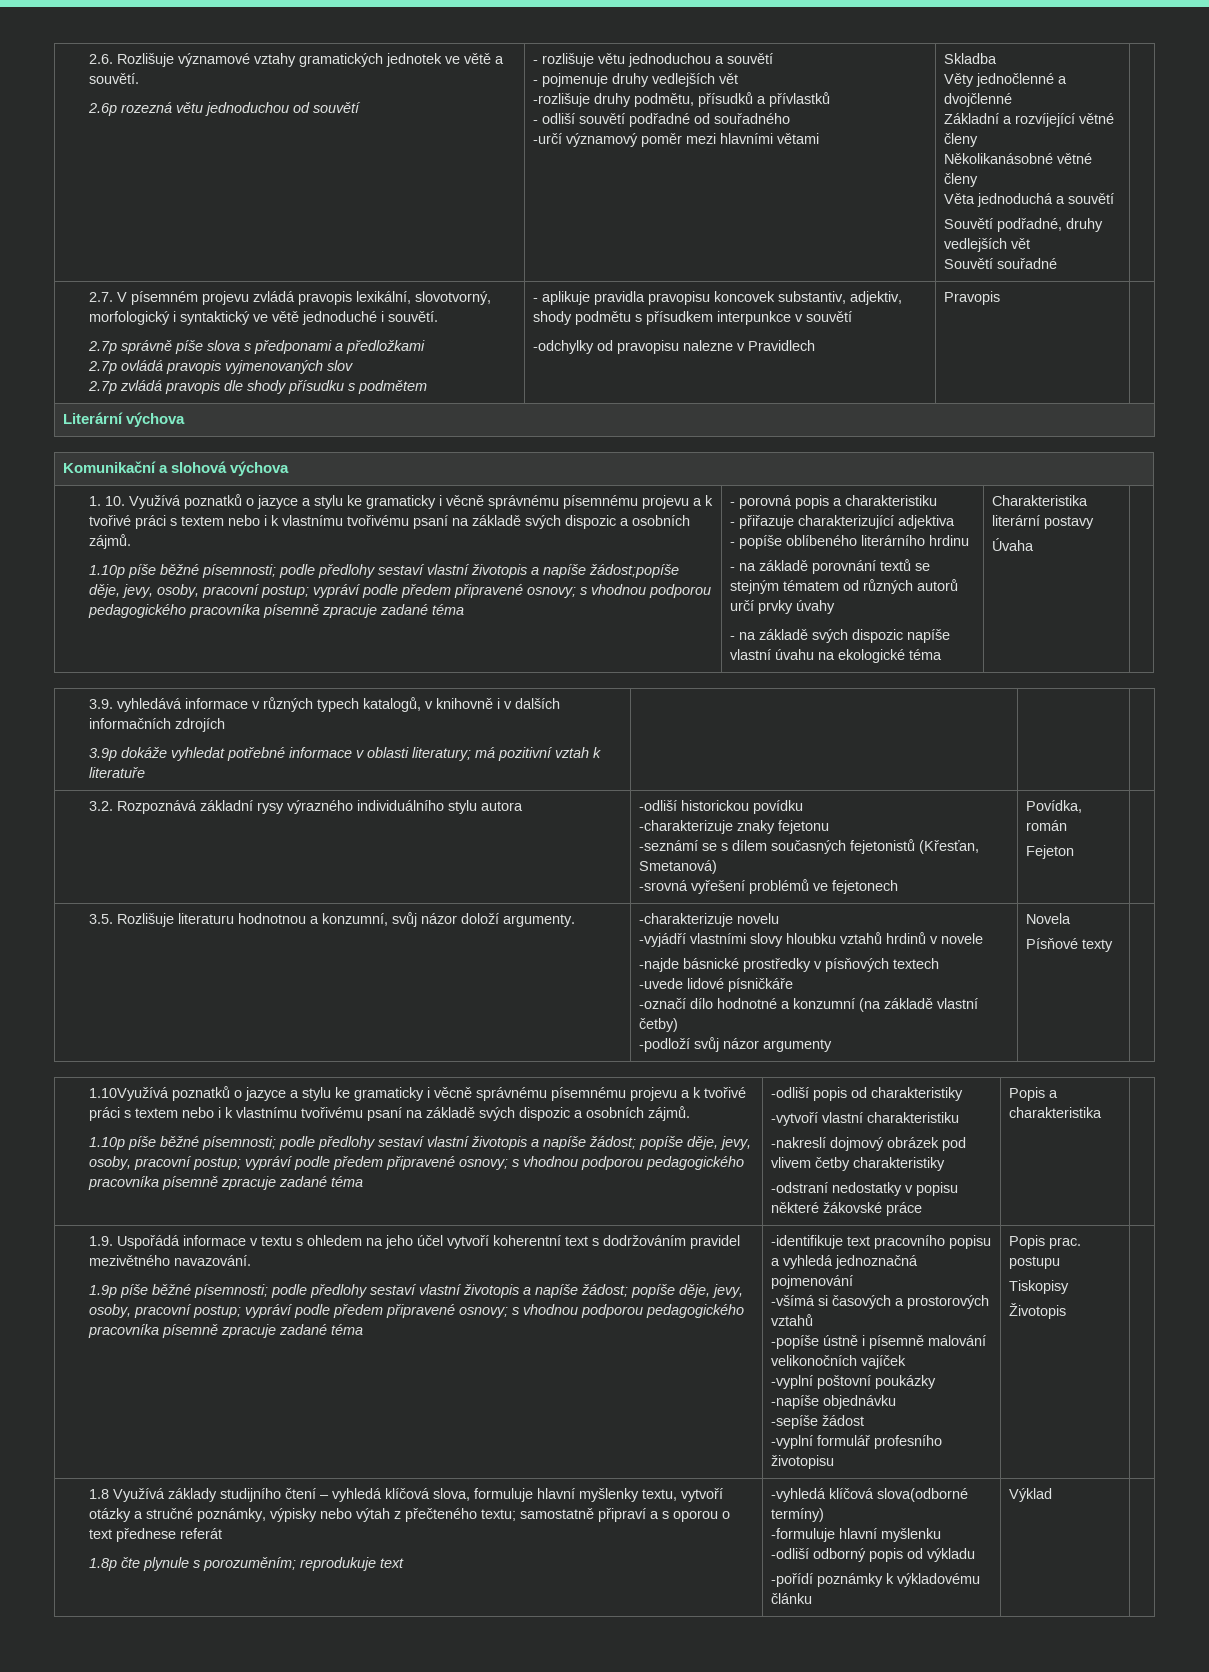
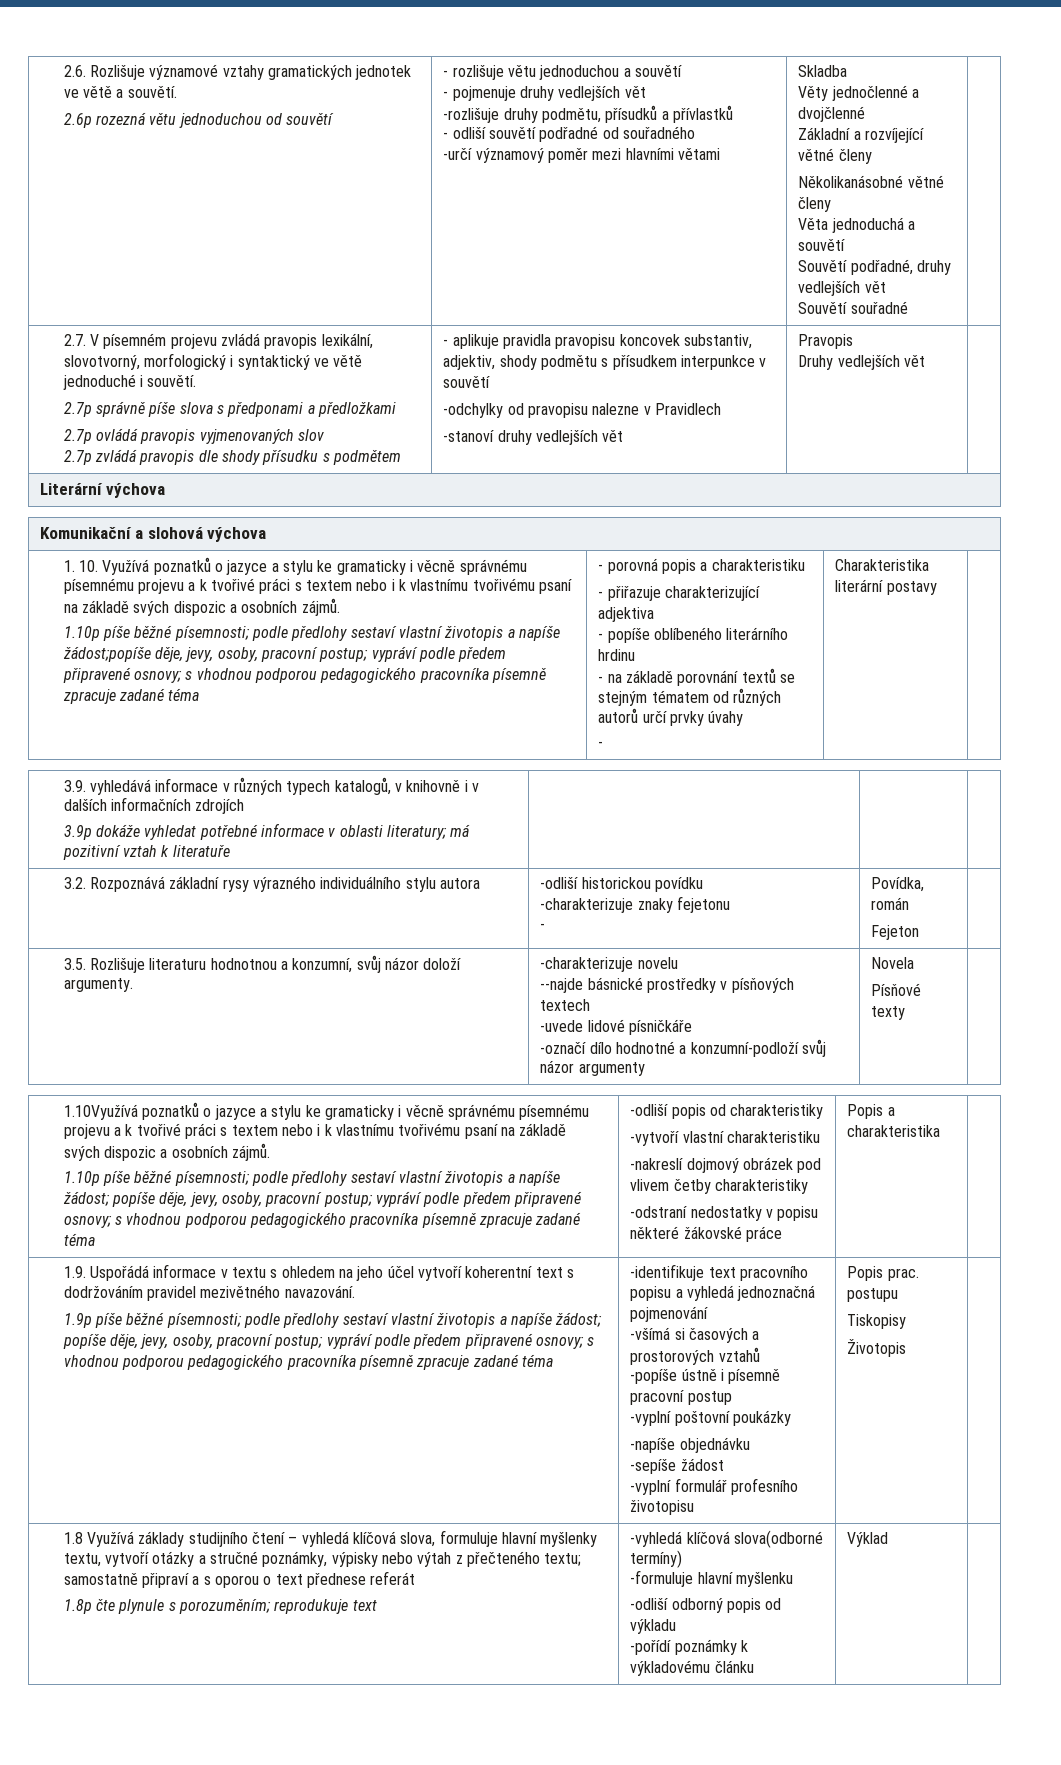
[943,291,1000,305] | Pravopis -> [443,430,624,445] [798,334,854,349] [798,355,926,370] // -stanoví druhy vedlejších vět | Pravopis // Druhy vedlejších vět
[738,629,950,643] [729,649,942,663] na základě svých dispozic napíše vlastní úvahu na ekologické téma -> (604, 744) none
[991,538,1034,551] // Úvaha -> (937, 588) none
[638,839,979,854] [638,860,717,874] [638,879,898,894] -seznámí se s dílem současných fejetonistů (Křesťan, Smetanová) // -srovná vyřešení problémů ve fejetonech -> [540,923,546,930] -
[638,932,983,947] [638,958,679,972] -vyjádří vlastními slovy hloubku vztahů hrdinů v novele // -najde -> [540,978,584,993] --najde
[792,998,978,1012] [638,1018,678,1032] [638,1038,690,1052] konzumní (na základě vlastní četby) // -podloží -> [690,1042,799,1057] konzumní-podloží
[927,1335,986,1346] [770,1355,906,1369] malování velikonočních vajíček -> [630,1390,732,1405] pracovní postup

